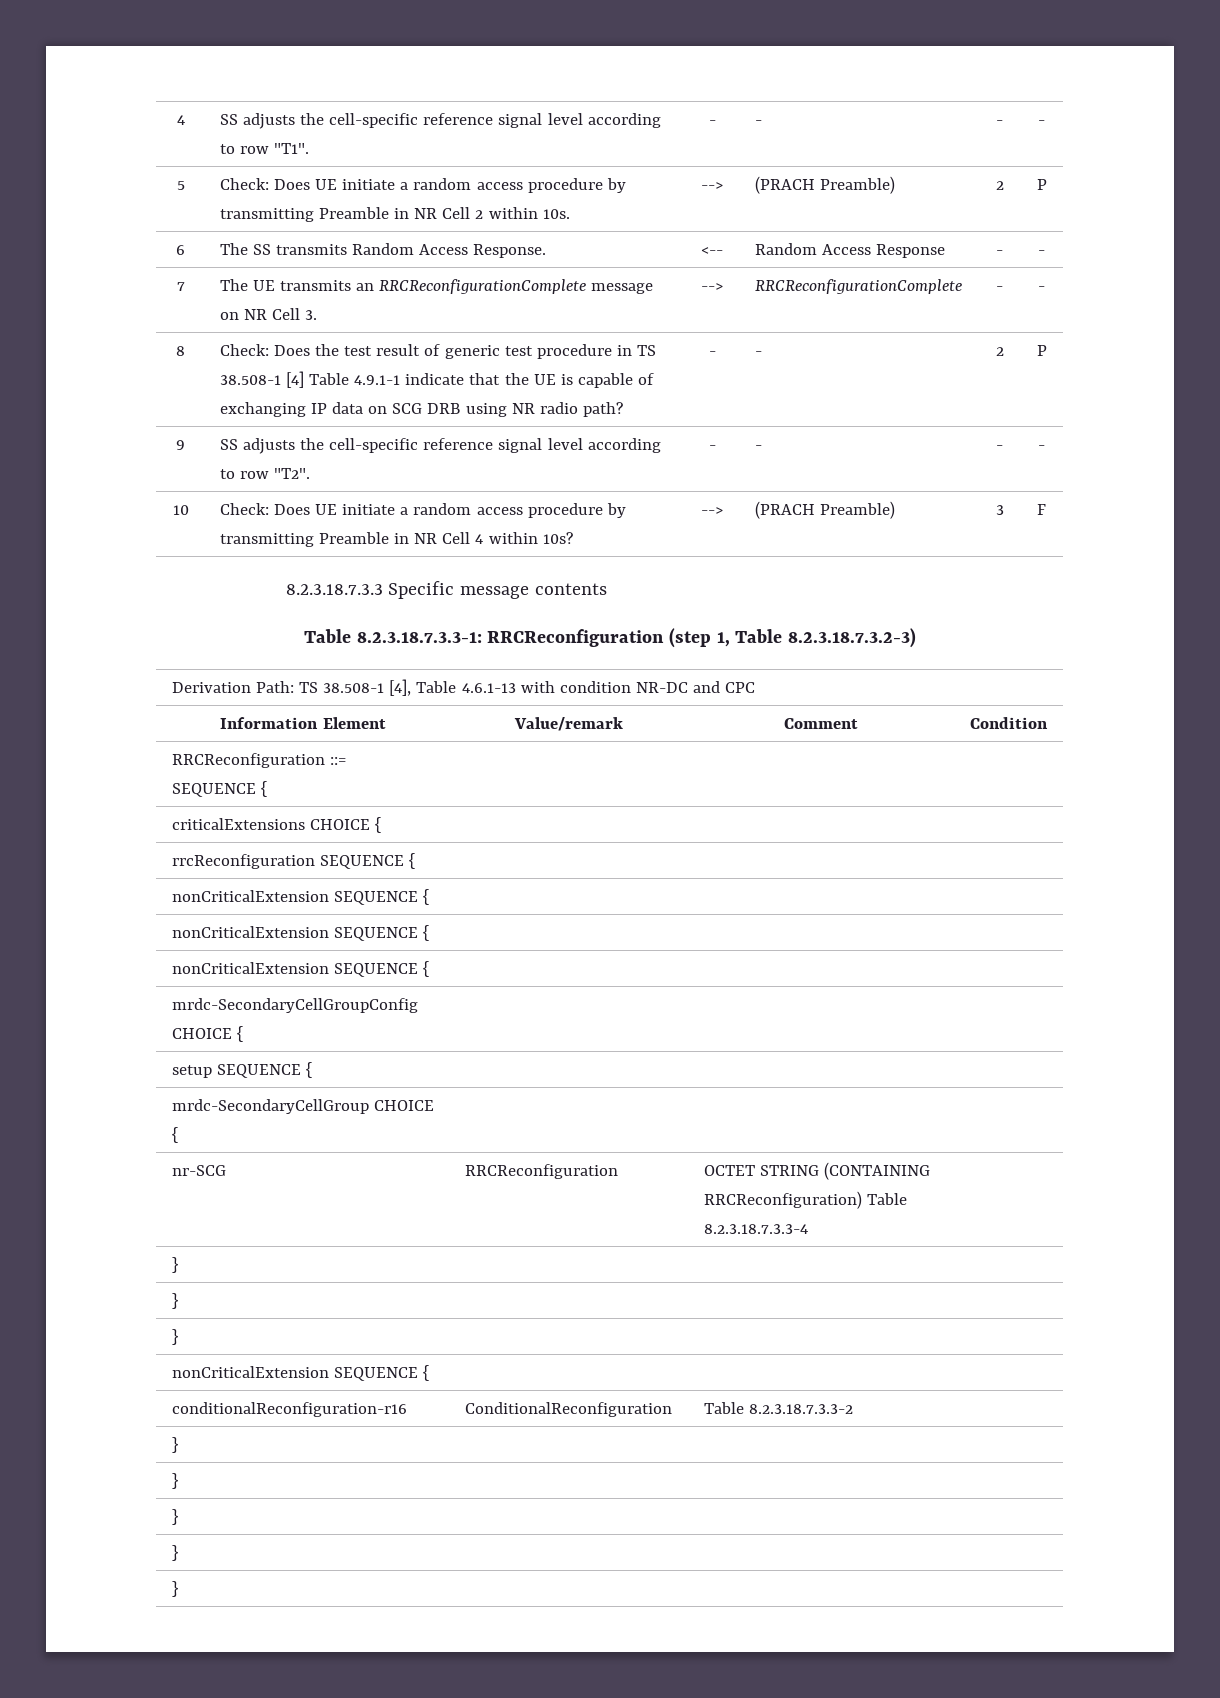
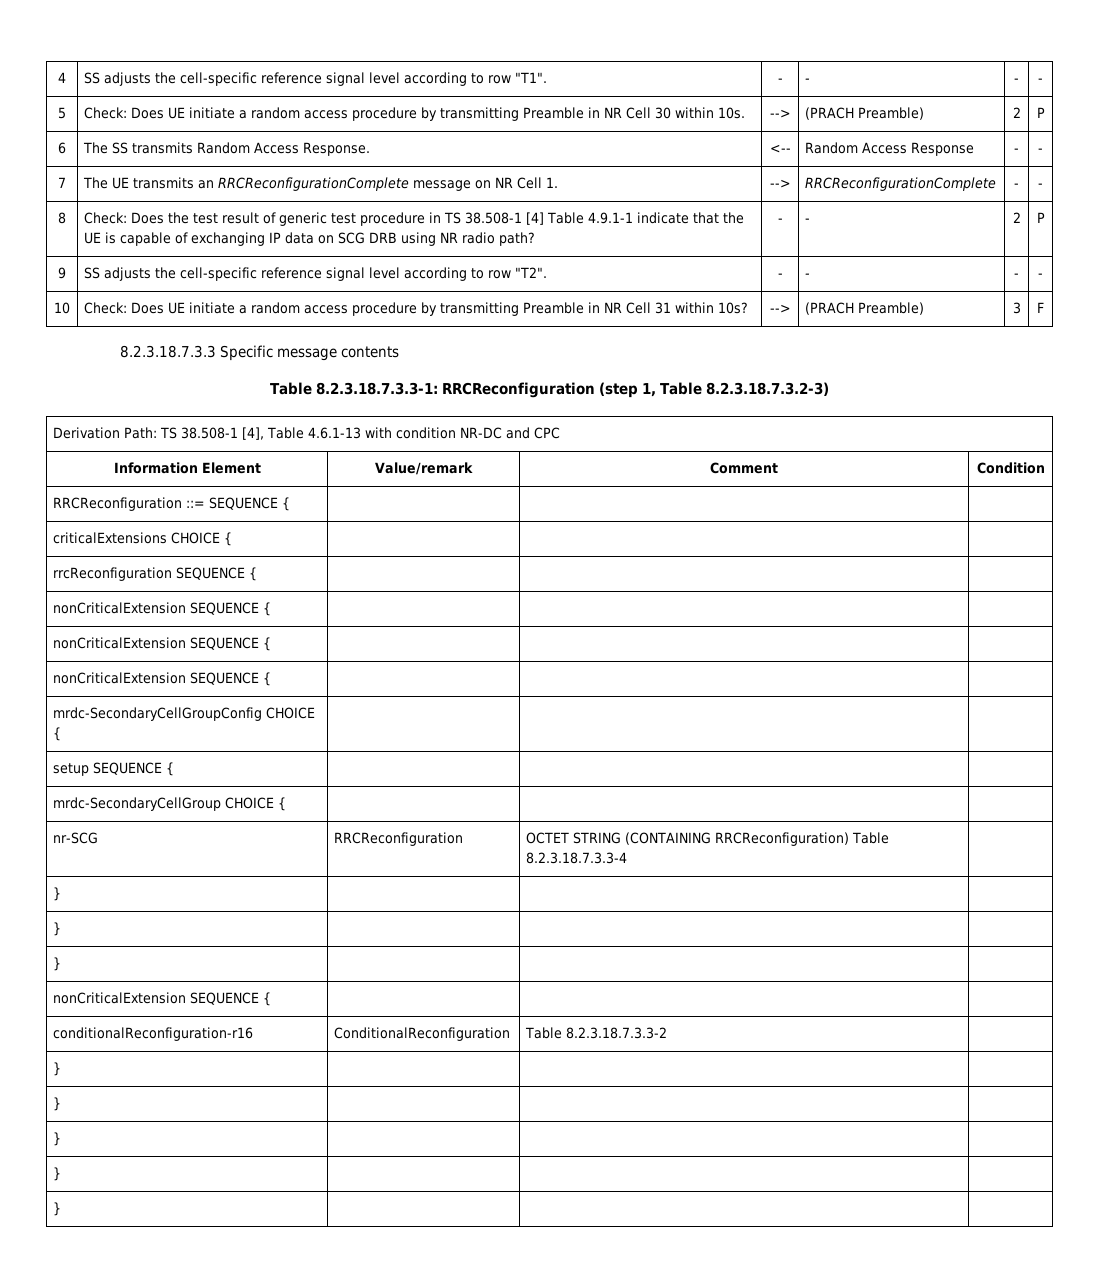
[475,210,484,219] 2 -> [655,107,672,119] 30
[305,310,318,320] 3. -> [546,177,559,188] 1.
[475,534,484,544] 4 -> [655,302,672,314] 31

